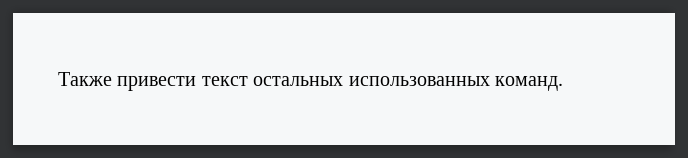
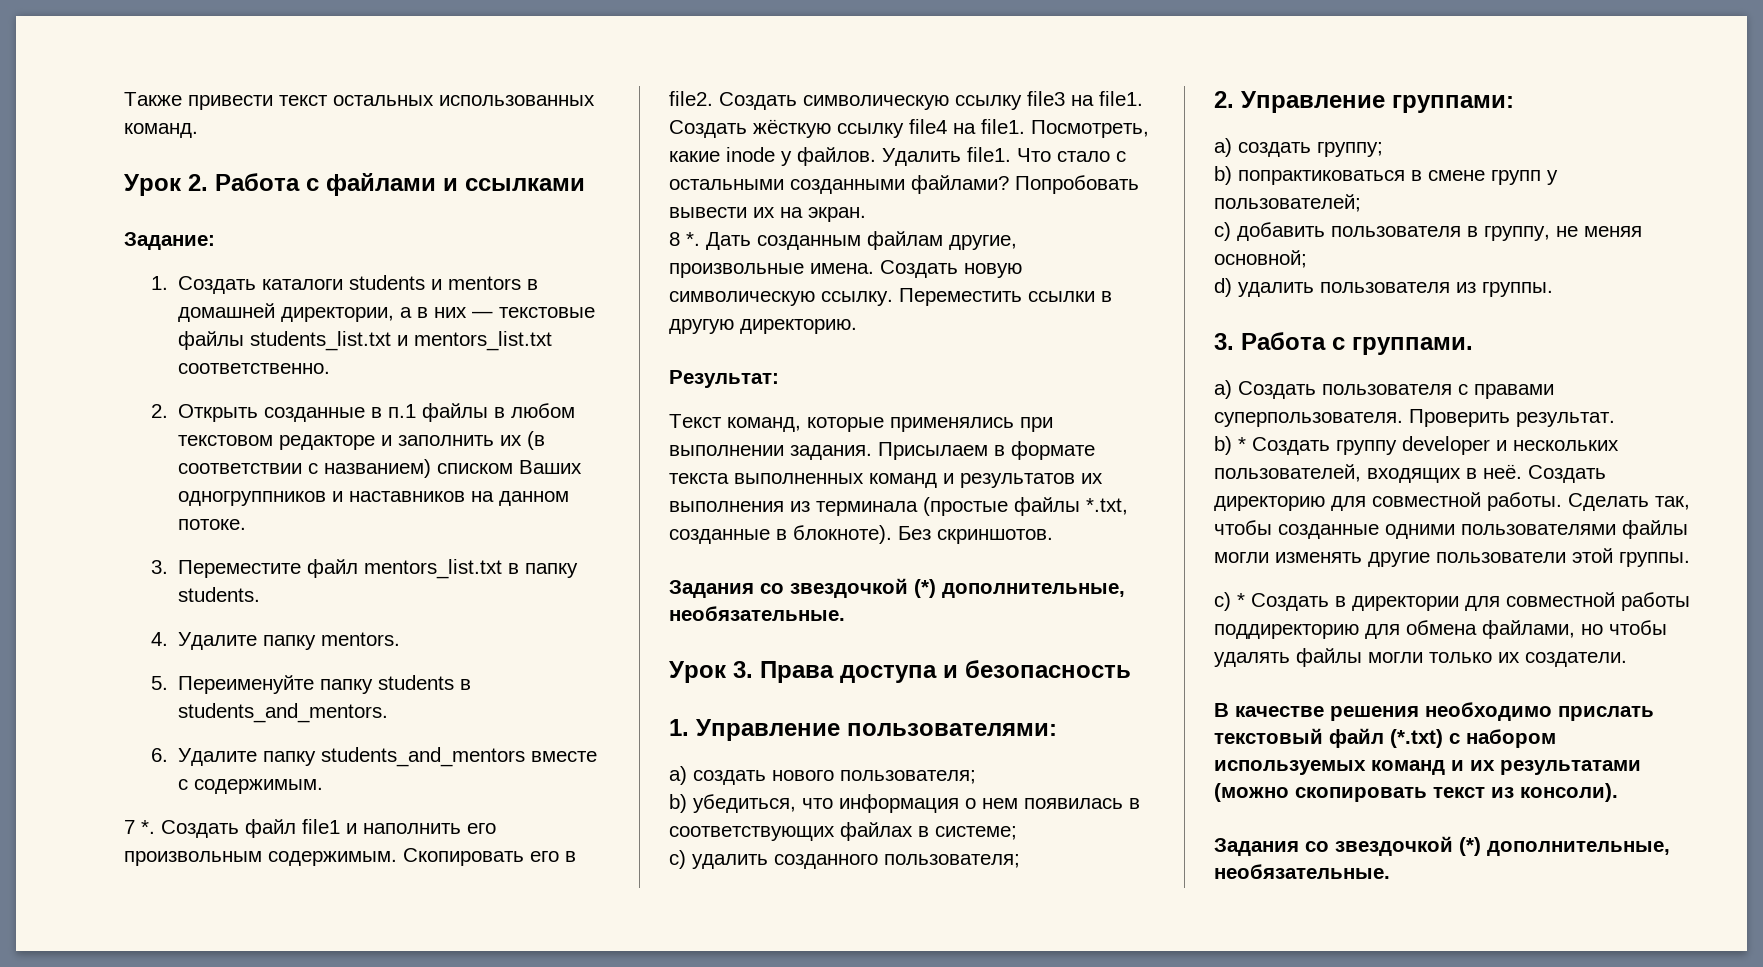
(563, 83) none -> [124,173,585,196] [124,232,215,250] [150,275,539,294] [178,303,596,322] [178,331,553,351] [178,363,331,374] [150,403,576,422] [178,431,546,450] [178,459,583,478] [178,491,570,506] [178,519,247,530] [150,559,579,579] [178,587,261,602] [150,632,401,650] [150,675,472,694] [178,703,389,723] [150,747,598,767] [178,779,324,794] [124,819,496,838] [124,848,576,866] [669,91,1143,110] [669,119,1149,138] [669,147,1126,166] [669,175,1139,194] [669,207,866,222] [669,231,1017,250] [669,260,1022,278] [669,288,1112,306] [669,319,857,334] [669,370,779,388] [669,414,1053,432] [669,441,1095,460] [669,473,1103,488] [669,497,1128,516] [669,525,1053,544] [669,578,1125,598] [669,606,845,621] [669,660,1131,683] [669,719,1057,741] [669,766,976,785] [669,794,1140,813] [669,822,1017,841] [669,850,1020,869] [1214,91,1514,113] [1214,138,1383,157] [1214,166,1558,185] [1214,194,1361,212] [1214,222,1642,241] [1214,250,1307,268] [1214,278,1553,297] [1214,332,1473,355] [1214,380,1554,399] [1214,409,1615,427] [1214,436,1619,455] [1214,464,1606,483] [1214,492,1690,511] [1214,520,1688,539] [1214,548,1690,567] [1214,592,1690,611] [1214,620,1667,639] [1214,648,1627,667] [1214,702,1654,721] [1214,728,1556,748] [1214,760,1641,775] [1214,783,1618,802] [1214,836,1670,856] [1214,864,1390,879] // Урок 2. Работа с файлами и ссылками // Задание: // 1. Создать каталоги students и mentors в домашней директории, а в них — текстовые файлы students_list.txt и mentors_list.txt соответственно. // 2. Открыть созданные в п.1 файлы в любом текстовом редакторе и заполнить их (в соответствии с названием) списком Ваших одногруппников и наставников на данном потоке. // 3. Переместите файл mentors_list.txt в папку students. // 4. Удалите папку mentors. // 5. Переименуйте папку students в students_and_mentors. // 6. Удалите папку students_and_mentors вместе с содержимым. // 7 *. Создать файл file1 и наполнить его произвольным содержимым. Скопировать его в file2. Создать символическую ссылку file3 на file1. Создать жёсткую ссылку file4 на file1. Посмотреть, какие inode у файлов. Удалить file1. Что стало с остальными созданными файлами? Попробовать вывести их на экран. // 8 *. Дать созданным файлам другие, произвольные имена. Создать новую символическую ссылку. Переместить ссылки в другую директорию. // Результат: // Текст команд, которые применялись при выполнении задания. Присылаем в формате текста выполненных команд и результатов их выполнения из терминала (простые файлы *.txt, созданные в блокноте). Без скриншотов. // Задания со звездочкой (*) дополнительные, необязательные. // Урок 3. Права доступа и безопасность // 1. Управление пользователями: // a) создать нового пользователя; // b) убедиться, что информация о нем появилась в соответствующих файлах в системе; // c) удалить созданного пользователя; // 2. Управление группами: // a) создать группу; // b) попрактиковаться в смене групп у пользователей; // c) добавить пользователя в группу, не меняя основной; // d) удалить пользователя из группы. // 3. Работа с группами. // a) Создать пользователя с правами суперпользователя. Проверить результат. // b) * Создать группу developer и нескольких пользователей, входящих в неё. Создать директорию для совместной работы. Сделать так, чтобы созданные одними пользователями файлы могли изменять другие пользователи этой группы. // c) * Создать в директории для совместной работы поддиректорию для обмена файлами, но чтобы удалять файлы могли только их создатели. // В качестве решения необходимо прислать текстовый файл (*.txt) с набором используемых команд и их результатами (можно скопировать текст из консоли). // Задания со звездочкой (*) дополнительные, необязательные.

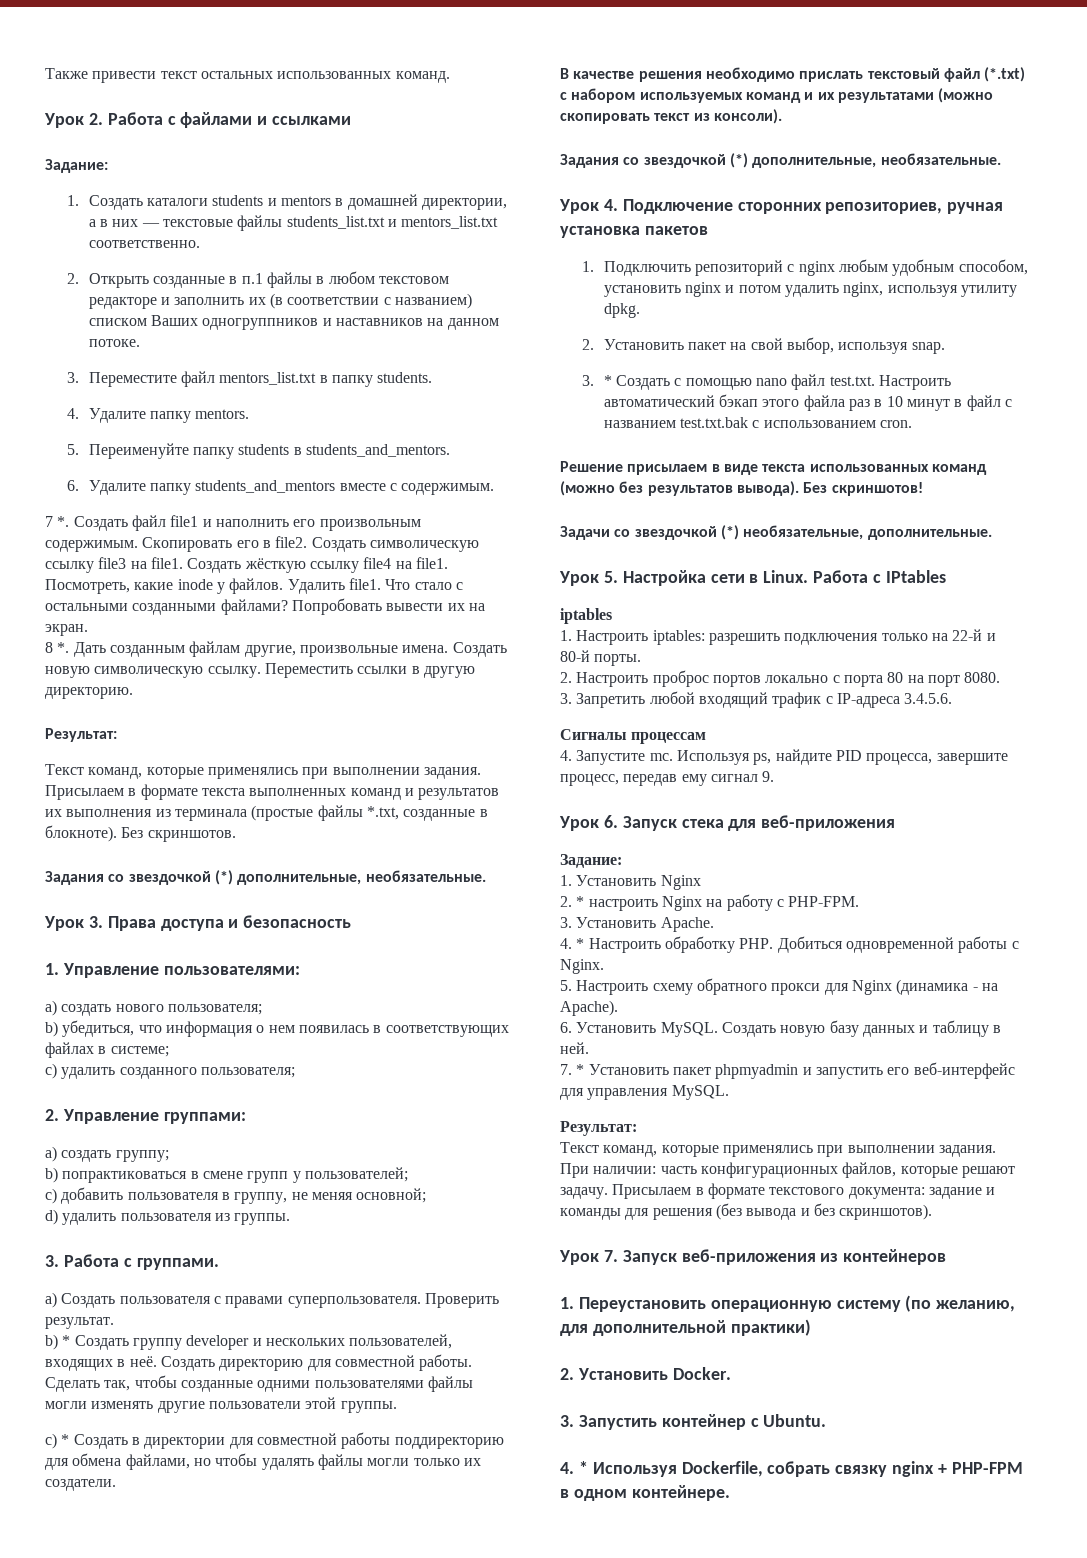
(1390, 871) none -> [559,199,1004,214] [560,226,708,238] [581,259,1028,276] [603,282,1017,297] [603,303,640,318] [581,337,945,354] [581,374,951,390] [603,394,1012,411] [603,417,912,428] [560,461,987,475] [560,481,923,496] [560,525,992,540] [559,570,946,586] [560,608,612,624] [560,629,996,645] [560,650,642,666] [560,670,1001,687] [560,691,953,708] [560,729,707,744] [560,749,1008,765] [560,771,775,786] [559,815,896,831] [560,854,622,868] [560,875,701,890] [560,894,860,911] [560,917,714,932] [560,936,1019,953] [560,959,604,974] [560,978,998,995] [560,1000,618,1016] [560,1020,1001,1037] [560,1042,589,1054] [560,1062,1015,1079] [560,1085,729,1100] [560,1121,637,1136] [560,1142,996,1157] [560,1162,1015,1178] [560,1183,996,1199] [560,1203,933,1220] [559,1249,947,1265] [560,1295,1016,1312] [560,1319,811,1336] [560,1367,731,1380] [560,1414,827,1430] [560,1461,1023,1477] [560,1485,730,1501] // Урок 4. Подключение сторонних репозиториев, ручная установка пакетов // 1. Подключить репозиторий с nginx любым удобным способом, установить nginx и потом удалить nginx, используя утилиту dpkg. // 2. Установить пакет на свой выбор, используя snap. // 3. * Создать с помощью nano файл test.txt. Настроить автоматический бэкап этого файла раз в 10 минут в файл с названием test.txt.bak с использованием cron. // Решение присылаем в виде текста использованных команд (можно без результатов вывода). Без скриншотов! // Задачи со звездочкой (*) необязательные, дополнительные. // Урок 5. Настройка сети в Linux. Работа с IPtables // iptables // 1. Настроить iptables: разрешить подключения только на 22-й и 80-й порты. // 2. Настроить проброс портов локально с порта 80 на порт 8080. // 3. Запретить любой входящий трафик с IP-адреса 3.4.5.6. // Сигналы процессам // 4. Запустите mc. Используя ps, найдите PID процесса, завершите процесс, передав ему сигнал 9. // Урок 6. Запуск стека для веб-приложения // Задание: // 1. Установить Nginx // 2. * настроить Nginx на работу с PHP-FPM. // 3. Установить Apache. // 4. * Настроить обработку PHP. Добиться одновременной работы с Nginx. // 5. Настроить схему обратного прокси для Nginx (динамика - на Apache). // 6. Установить MySQL. Создать новую базу данных и таблицу в ней. // 7. * Установить пакет phpmyadmin и запустить его веб-интерфейс для управления MySQL. // Результат: // Текст команд, которые применялись при выполнении задания. При наличии: часть конфигурационных файлов, которые решают задачу. Присылаем в формате текстового документа: задание и команды для решения (без вывода и без скриншотов). // Урок 7. Запуск веб-приложения из контейнеров // 1. Переустановить операционную систему (по желанию, для дополнительной практики) // 2. Установить Docker. // 3. Запустить контейнер с Ubuntu. // 4. * Используя Dockerfile, собрать связку nginx + PHP-FPM в одном контейнере.

